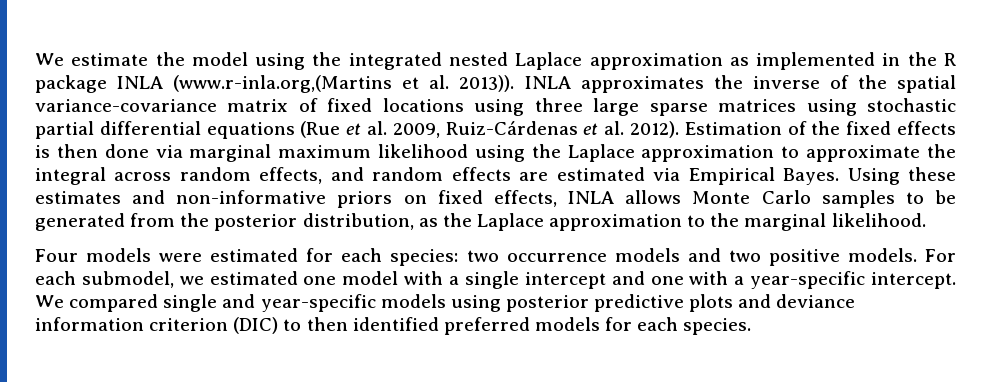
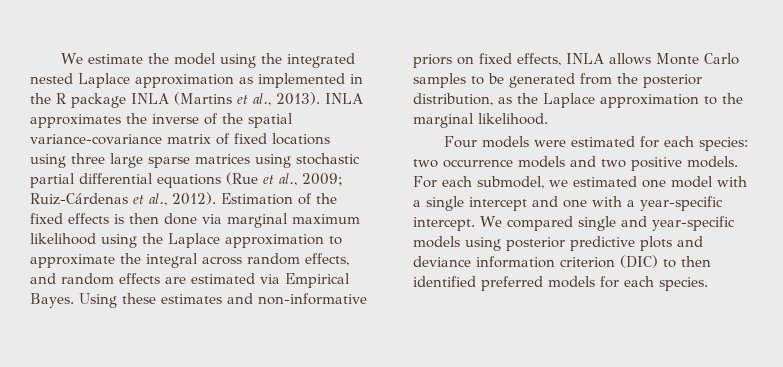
[173,75,515,93] (www.r-inla.org,(Martins et al. 2013)). -> [174,92,320,106] (Martins et al., 2013).
[367,121,440,138] al. 2009, -> [279,173,343,186] al., 2009;
[604,121,625,135] al. -> [149,193,167,206] al.,

